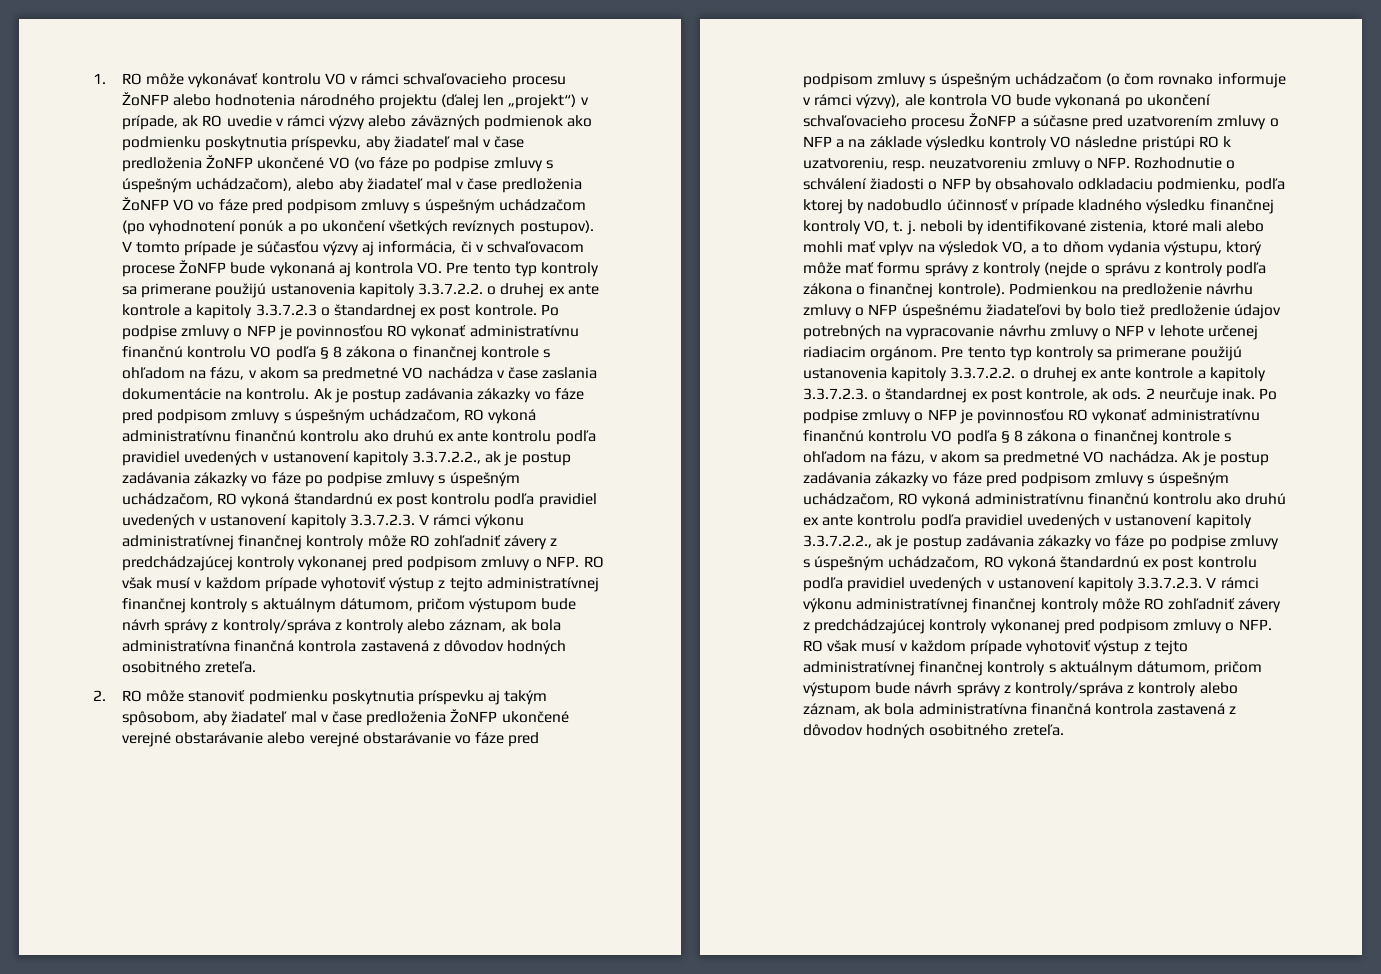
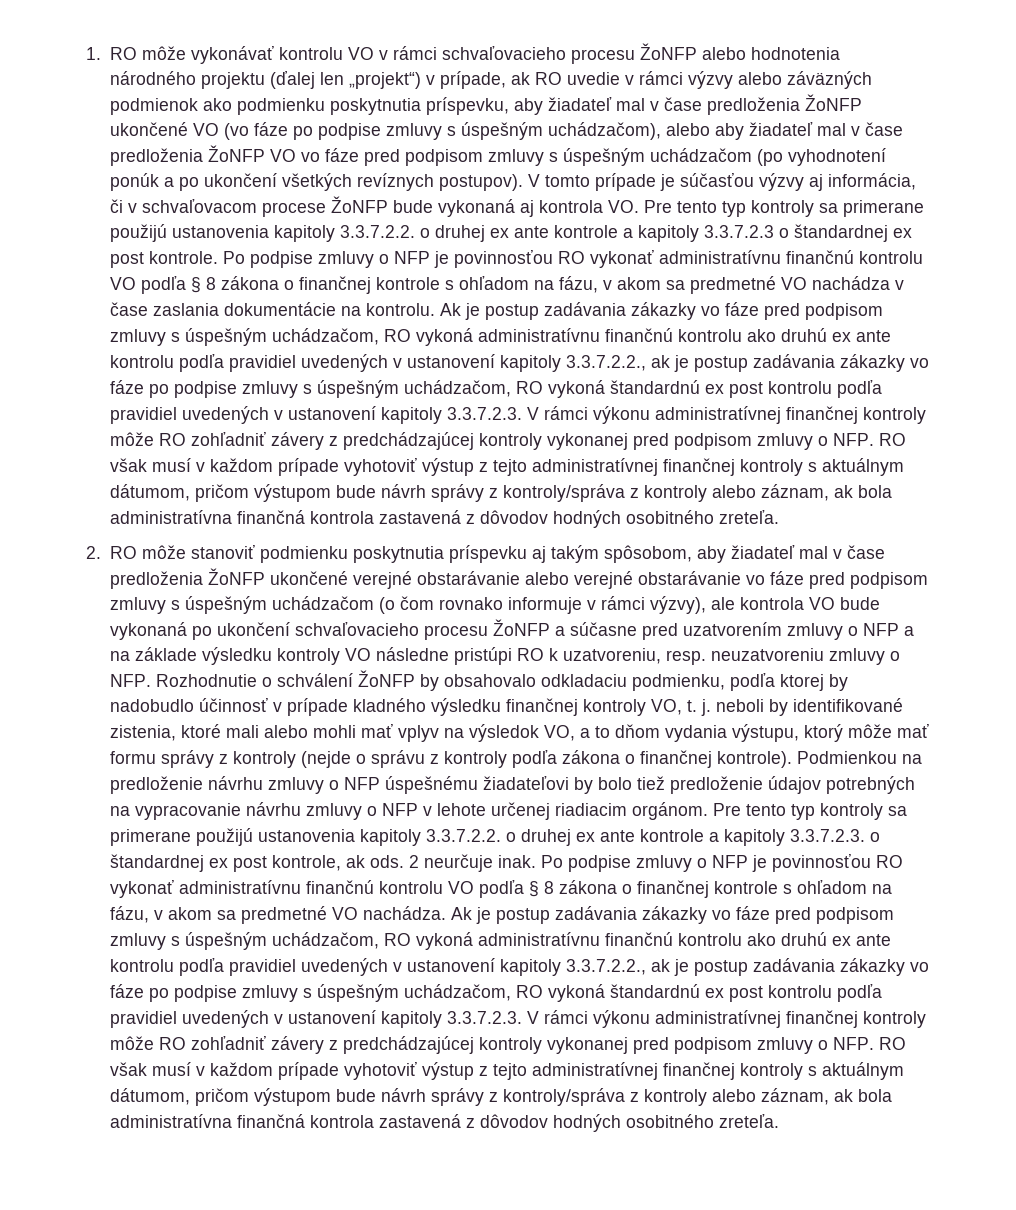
[870,178,971,190] žiadosti o NFP -> [357,670,415,687] ŽoNFP

